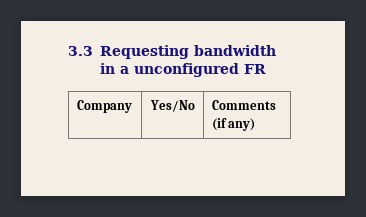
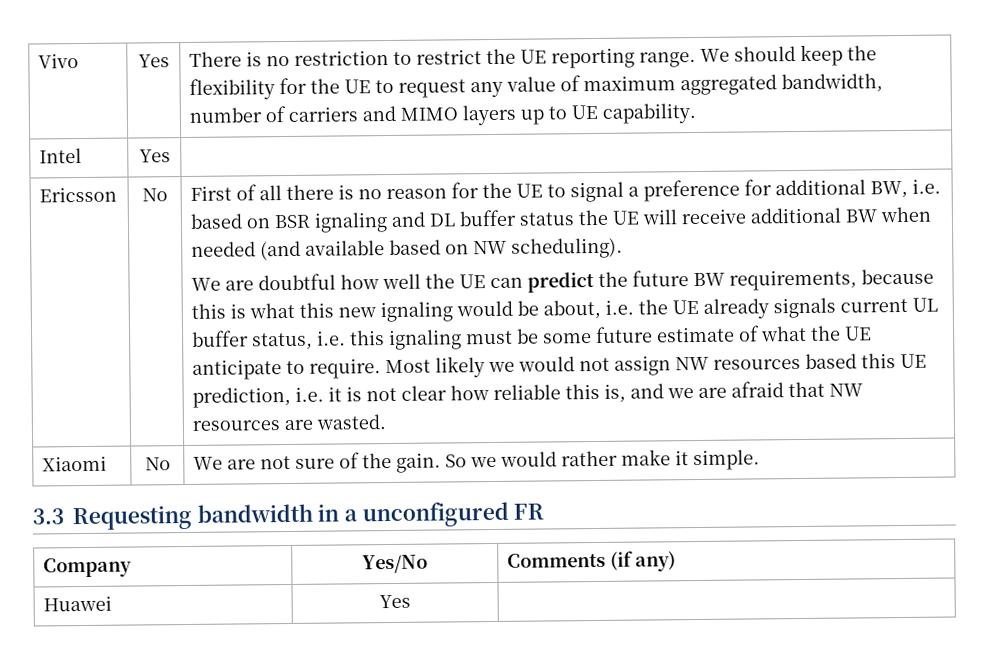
(68, 51) none -> [38,53,80,69] [137,54,170,68] [189,44,878,69] [189,73,884,100] [189,102,697,126] [39,148,83,164] [138,149,171,163] [39,186,118,203] [141,188,168,202] [190,178,942,203] [190,206,932,233] [191,237,624,261] [191,268,935,293] [191,297,939,323] [192,325,873,351] [192,353,928,380] [192,381,864,408] [192,414,387,431] [42,455,108,472] [144,457,171,471] [193,449,761,473] Vivo | Yes | There is no restriction to restrict the UE reporting range. We should keep the flexibility for the UE to request any value of maximum aggregated bandwidth, number of carriers and MIMO layers up to UE capability. // Intel | Yes | // Ericsson | No | First of all there is no reason for the UE to signal a preference for additional BW, i.e. based on BSR ignaling and DL buffer status the UE will receive additional BW when needed (and available based on NW scheduling). // We are doubtful how well the UE can predict the future BW requirements, because this is what this new ignaling would be about, i.e. the UE already signals current UL buffer status, i.e. this ignaling must be some future estimate of what the UE anticipate to require. Most likely we would not assign NW resources based this UE prediction, i.e. it is not clear how reliable this is, and we are afraid that NW resources are wasted. // Xiaomi | No | We are not sure of the gain. So we would rather make it simple. //
(256, 124) none -> [43,595,113,612] [379,594,412,609] // Huawei | Yes |

